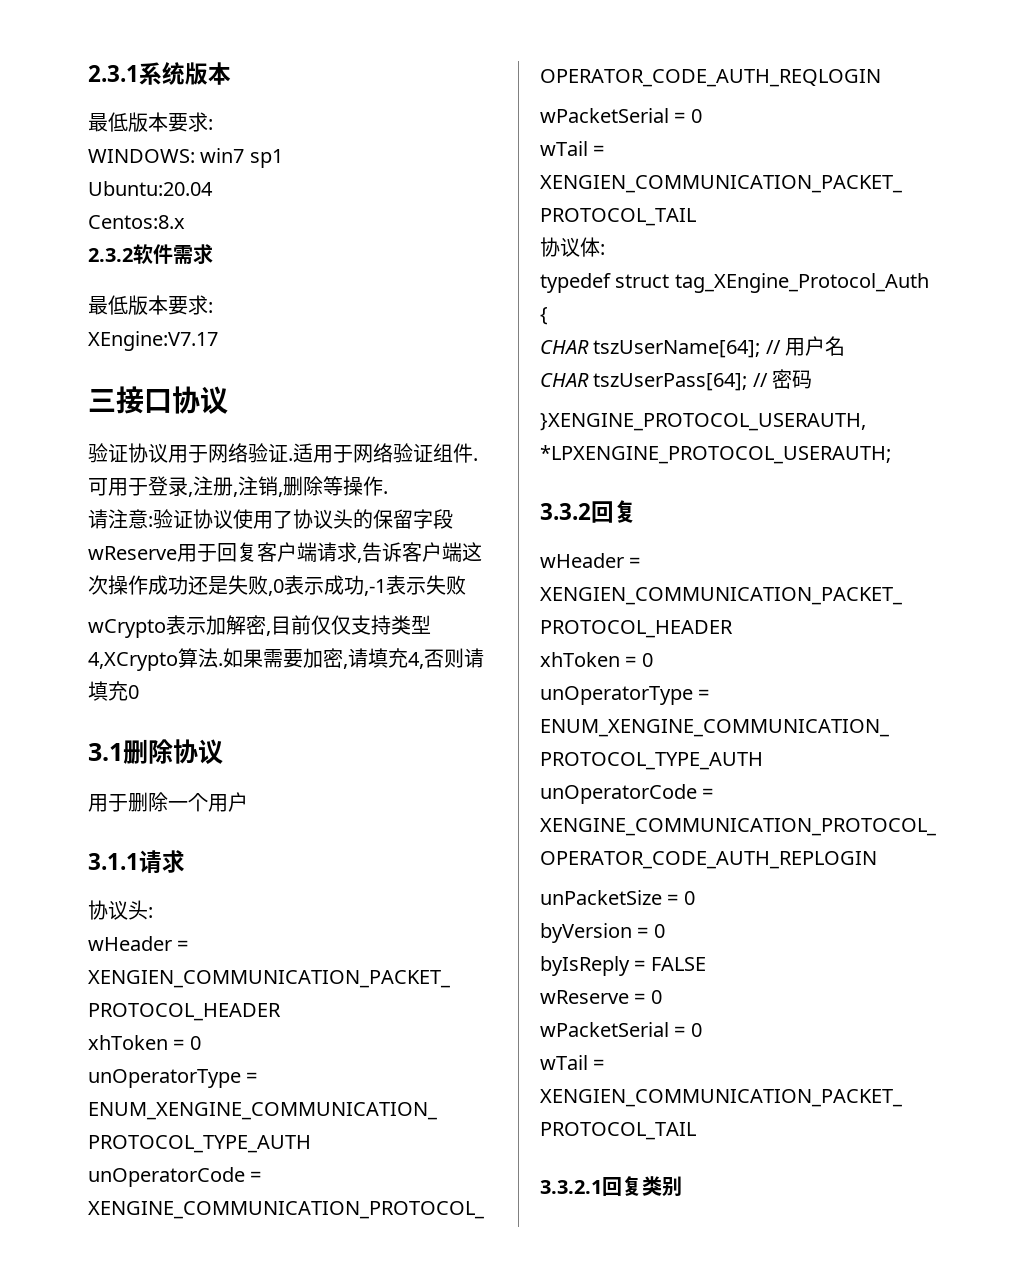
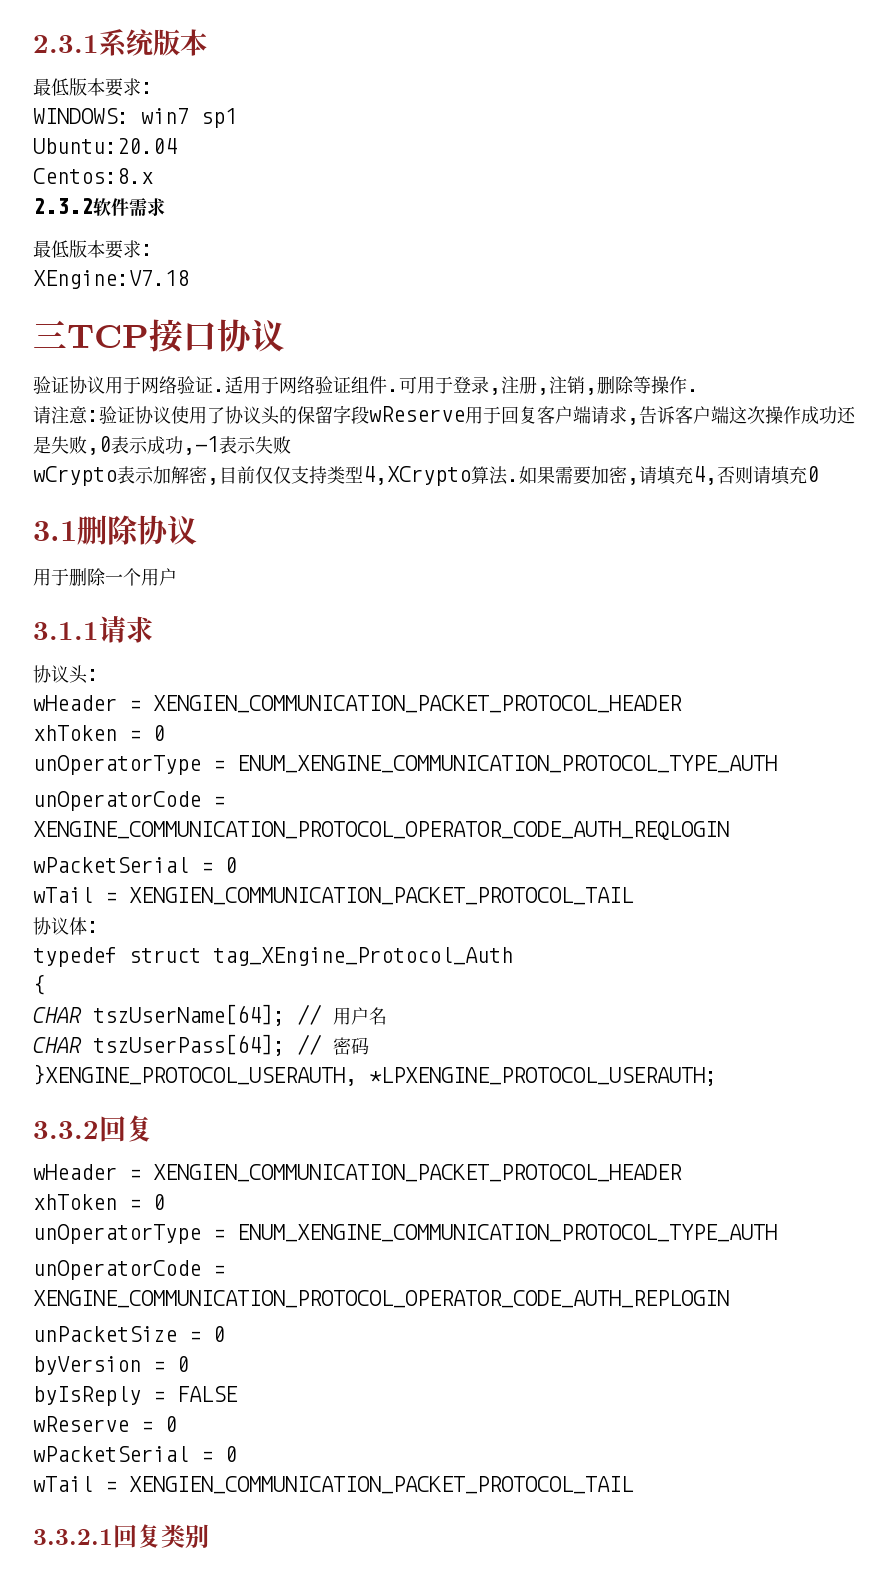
[88,331,218,351] XEngine:V7.17 -> [33,270,189,289] XEngine:V7.18
(116, 400) none -> [67,325,149,348] TCP

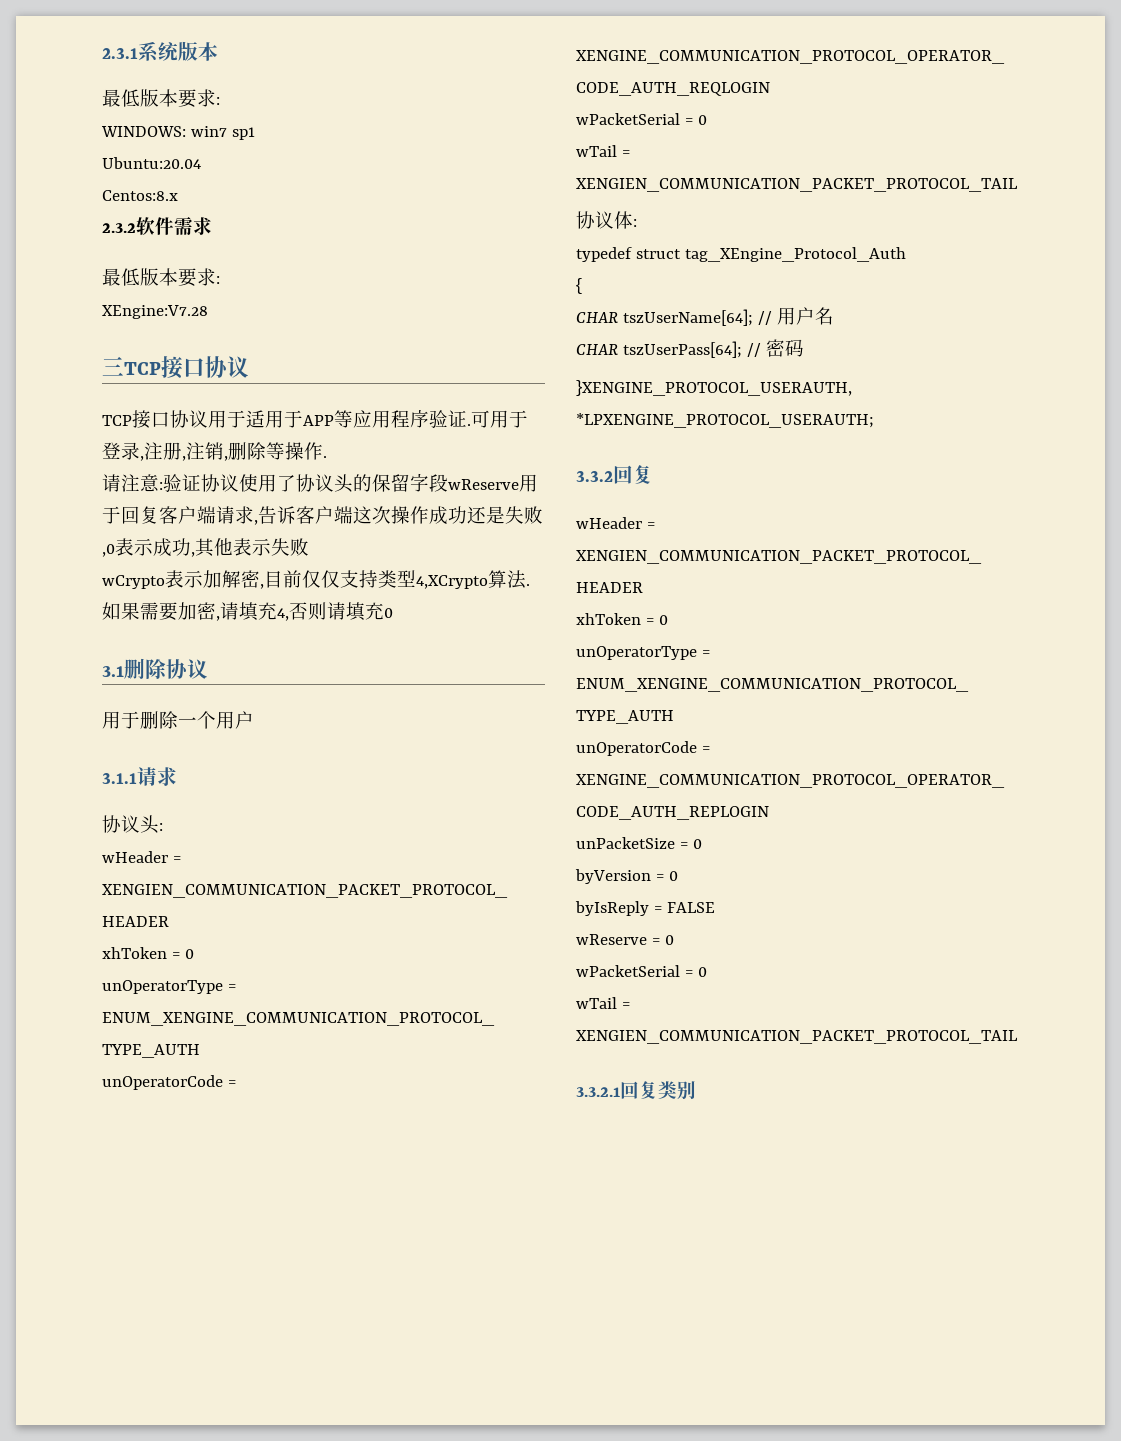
[33,270,189,289] XEngine:V7.18 -> [102,305,208,319] XEngine:V7.28
[33,376,387,394] 验证协议用于网络验证.适用于网络验证组件 -> [102,410,467,429] TCP接口协议用于适用于APP等应用程序验证
[183,436,219,455] ,-1 -> [191,538,233,557] ,其他

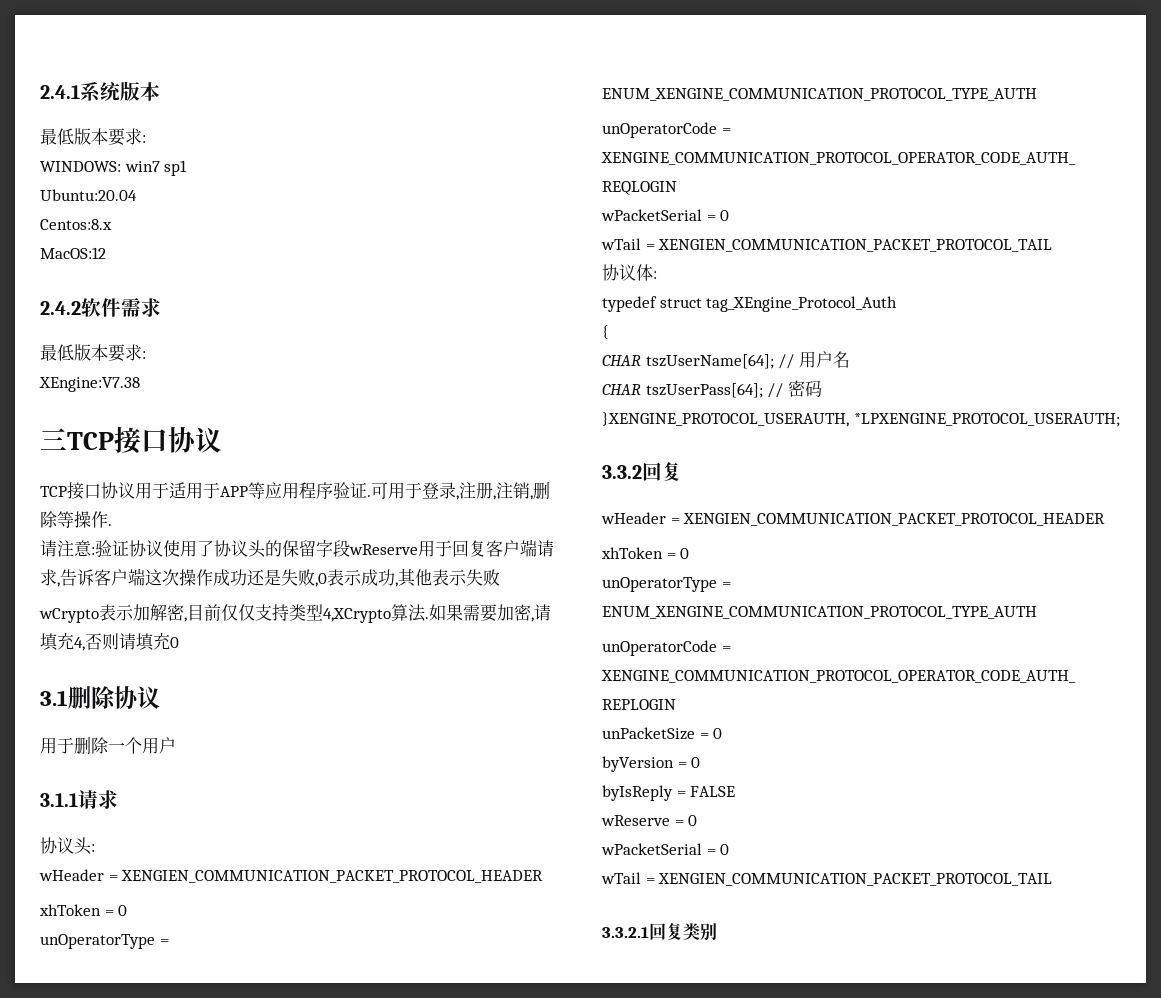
[102,48,138,59] 2.3.1 -> [40,85,80,99] 2.4.1
[102,223,136,233] 2.3.2 -> [40,247,106,259] [40,301,81,315] MacOS:12 // 2.4.2
[102,305,208,319] XEngine:V7.28 -> [39,377,140,392] XEngine:V7.38

